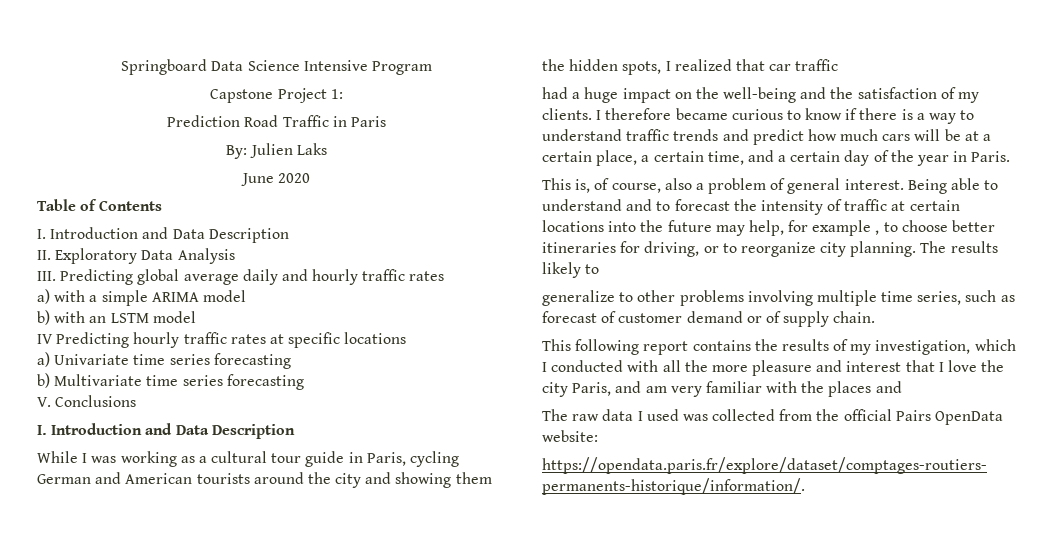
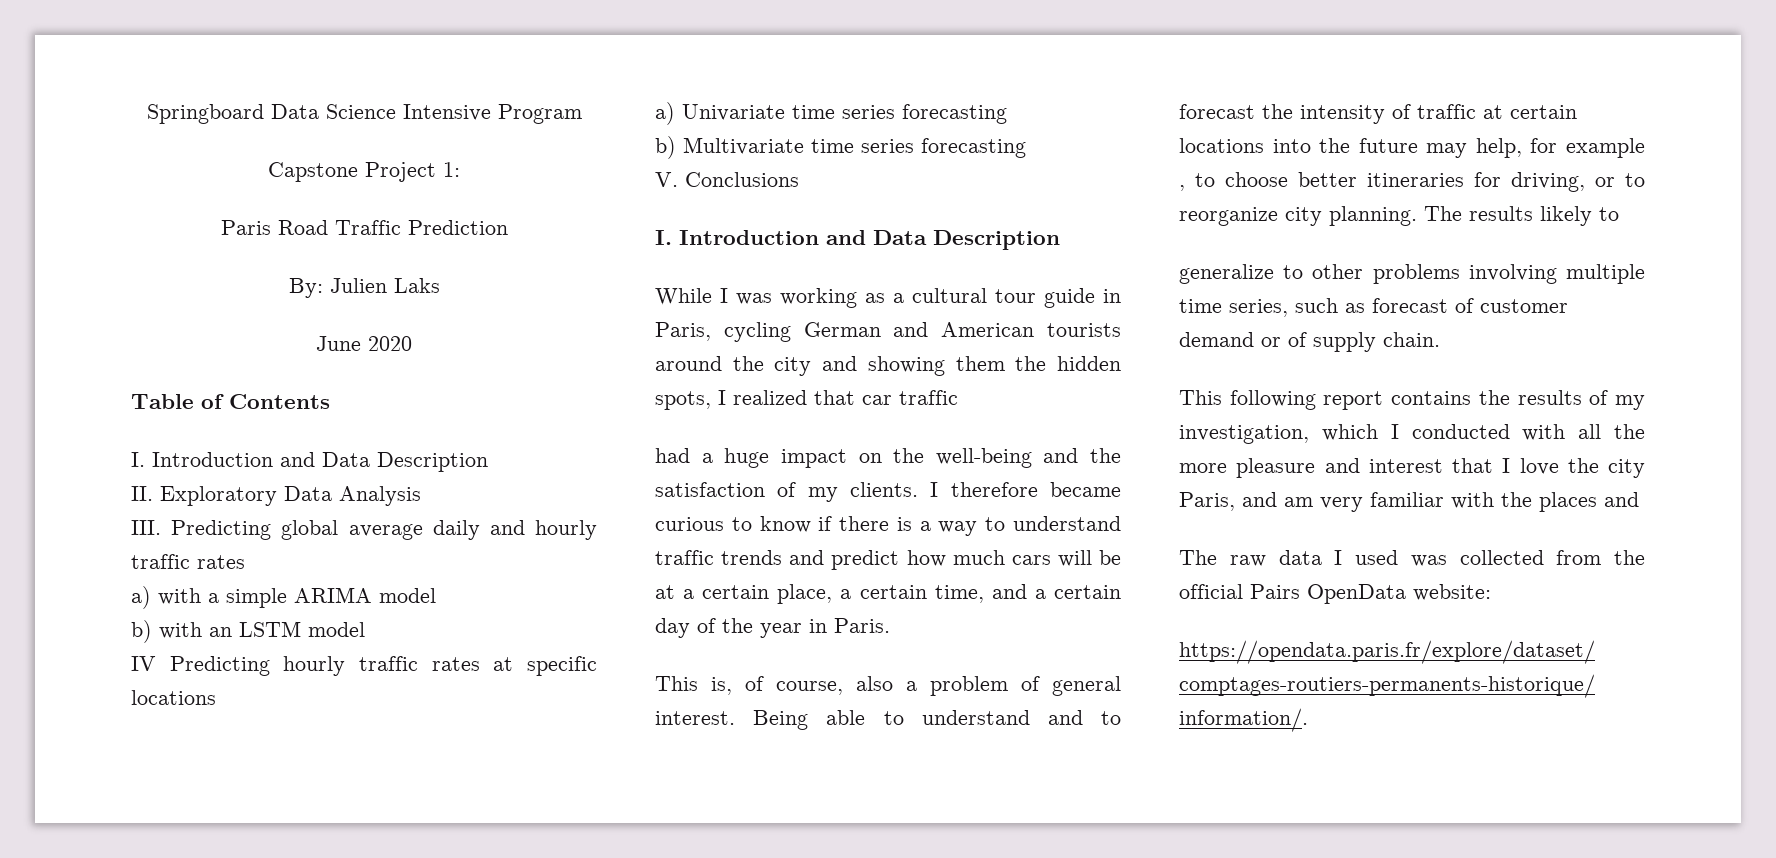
[167,115,241,127] Prediction -> [220,220,271,235] Paris
[332,116,386,127] in Paris -> [407,220,508,235] Prediction

